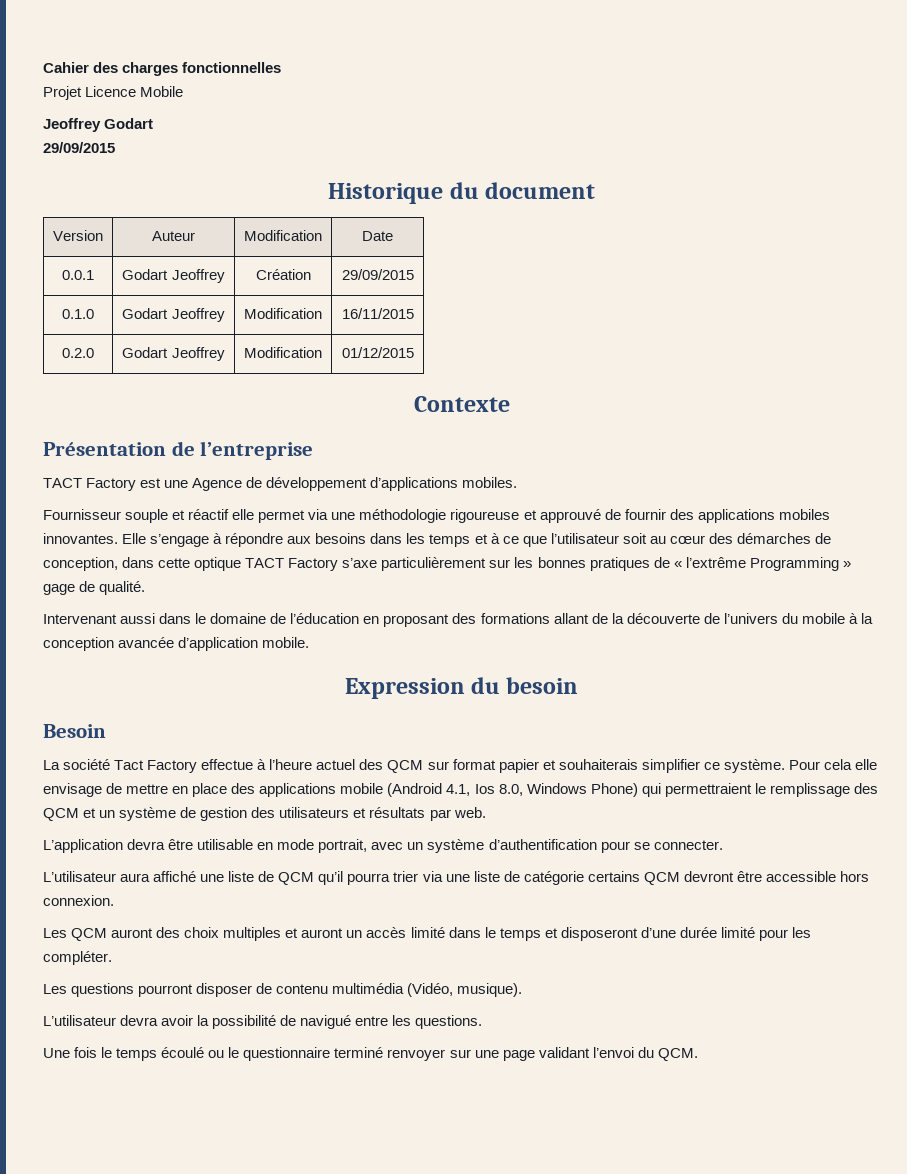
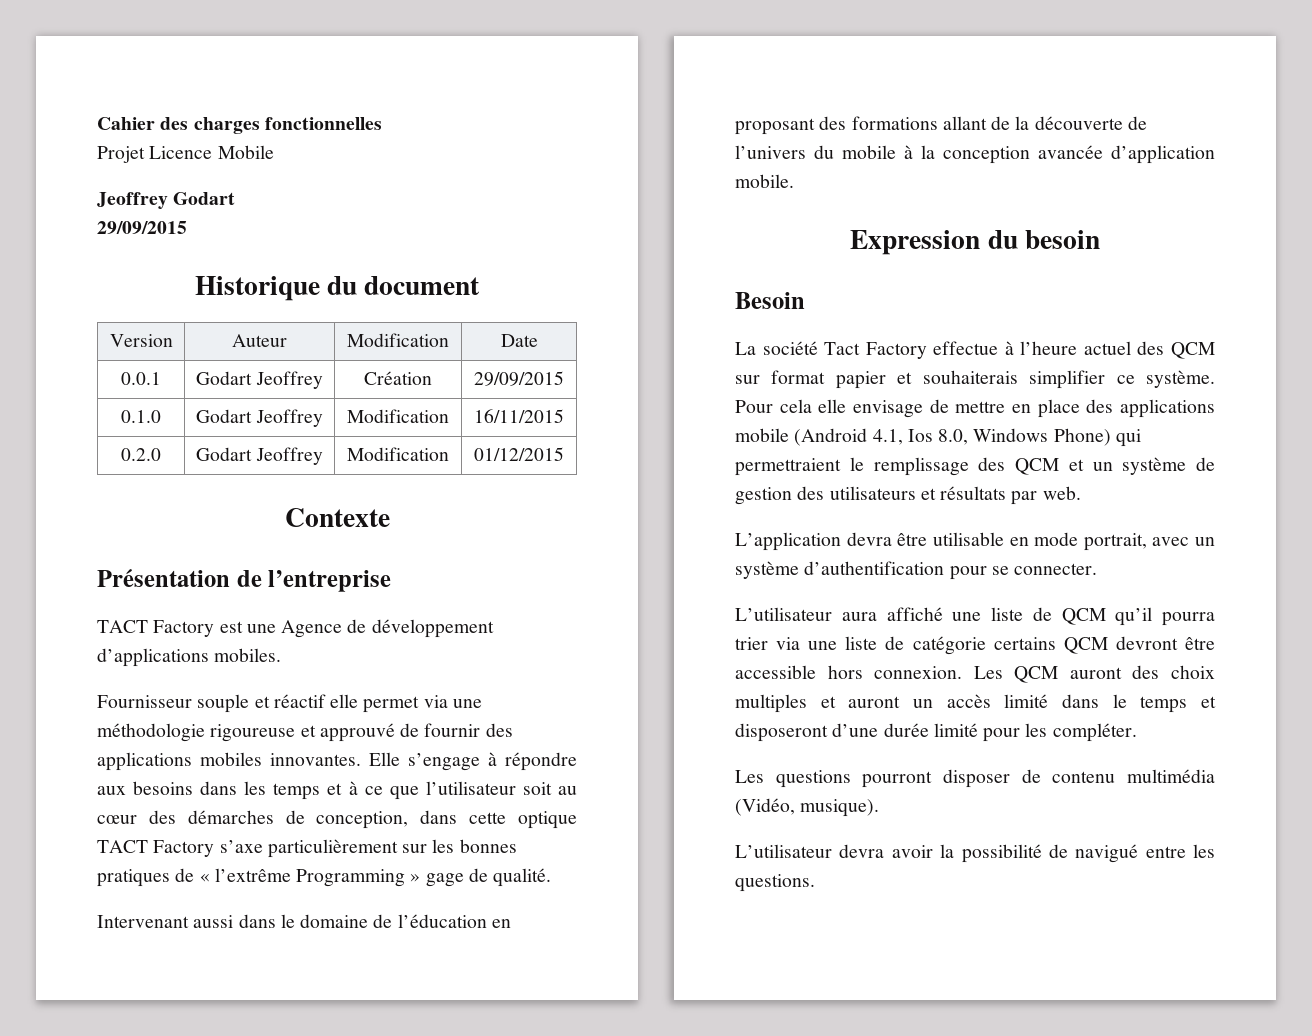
(114, 900) // -> (963, 672) none
[43,1047,698,1061] // Une fois le temps écoulé ou le questionnaire terminé renvoyer sur une page validant l’envoi du QCM. -> (815, 883) none

